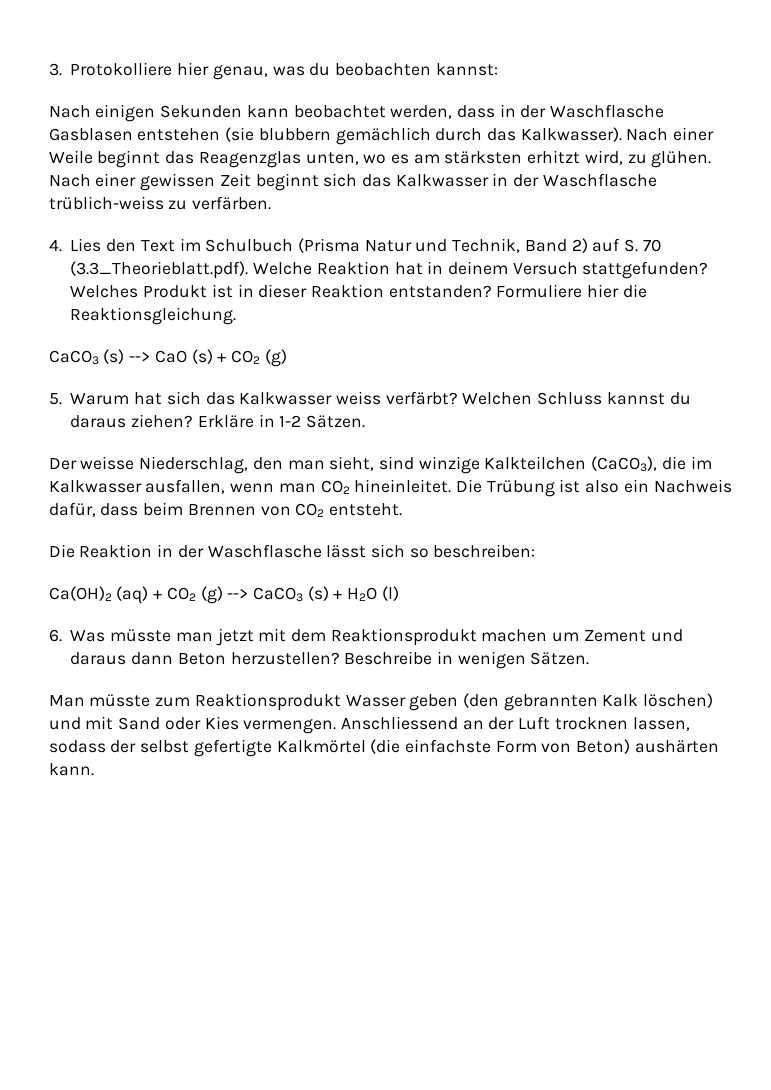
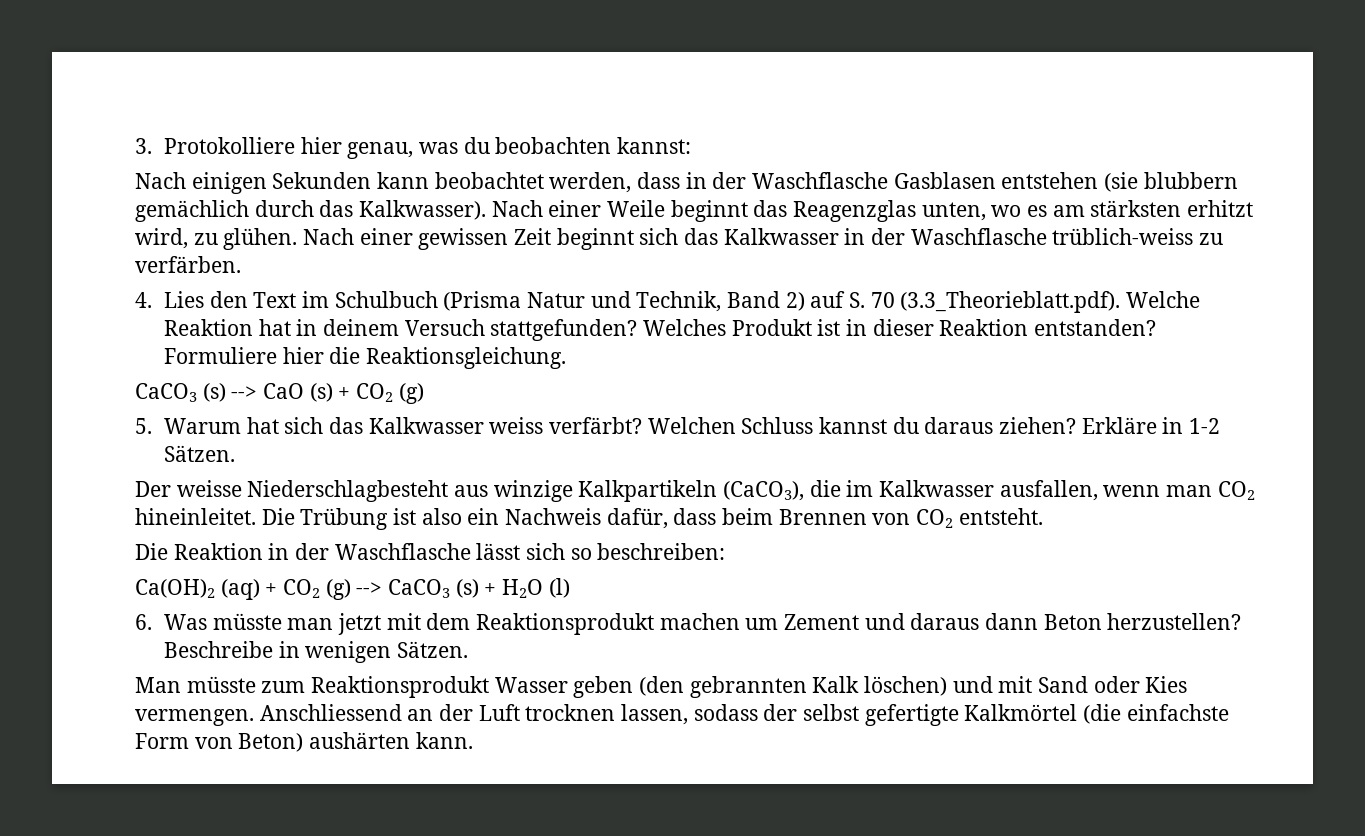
[139,456,587,474] Niederschlag, den man sieht, sind winzige Kalkteilchen -> [247,480,718,502] Niederschlagbesteht aus winzige Kalkpartikeln

